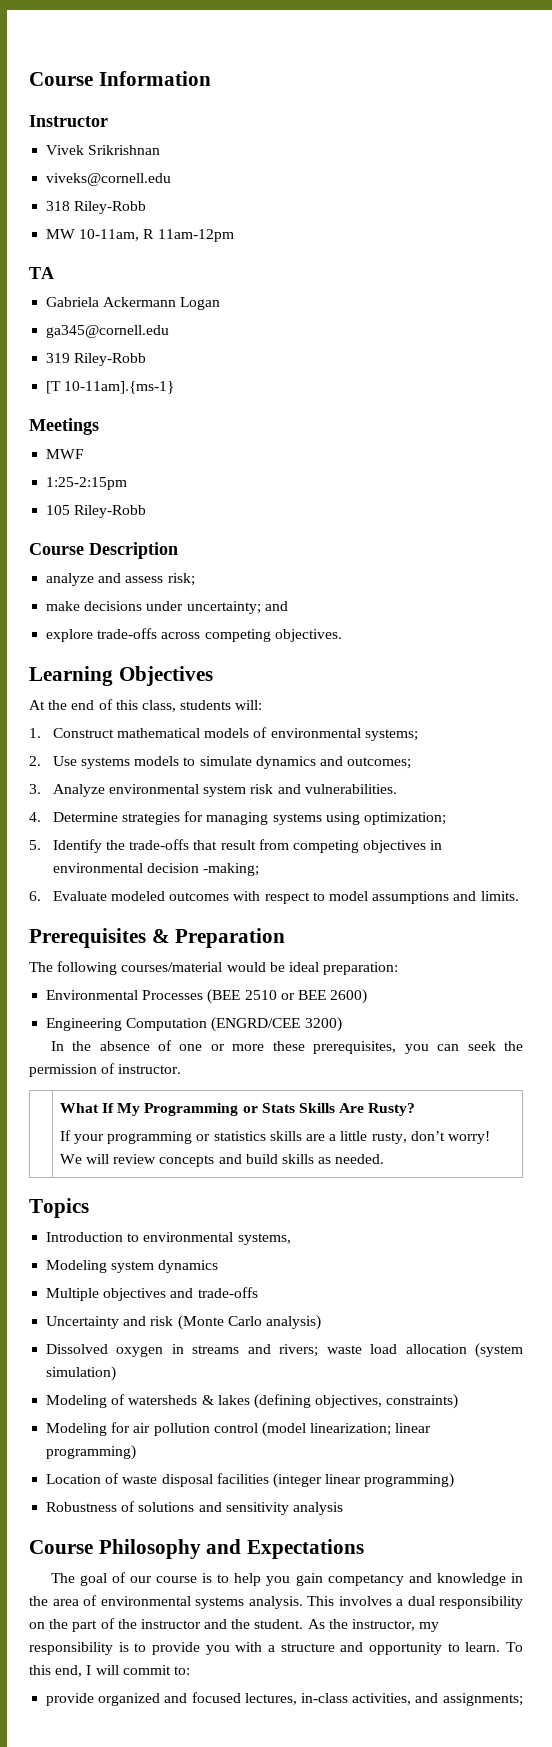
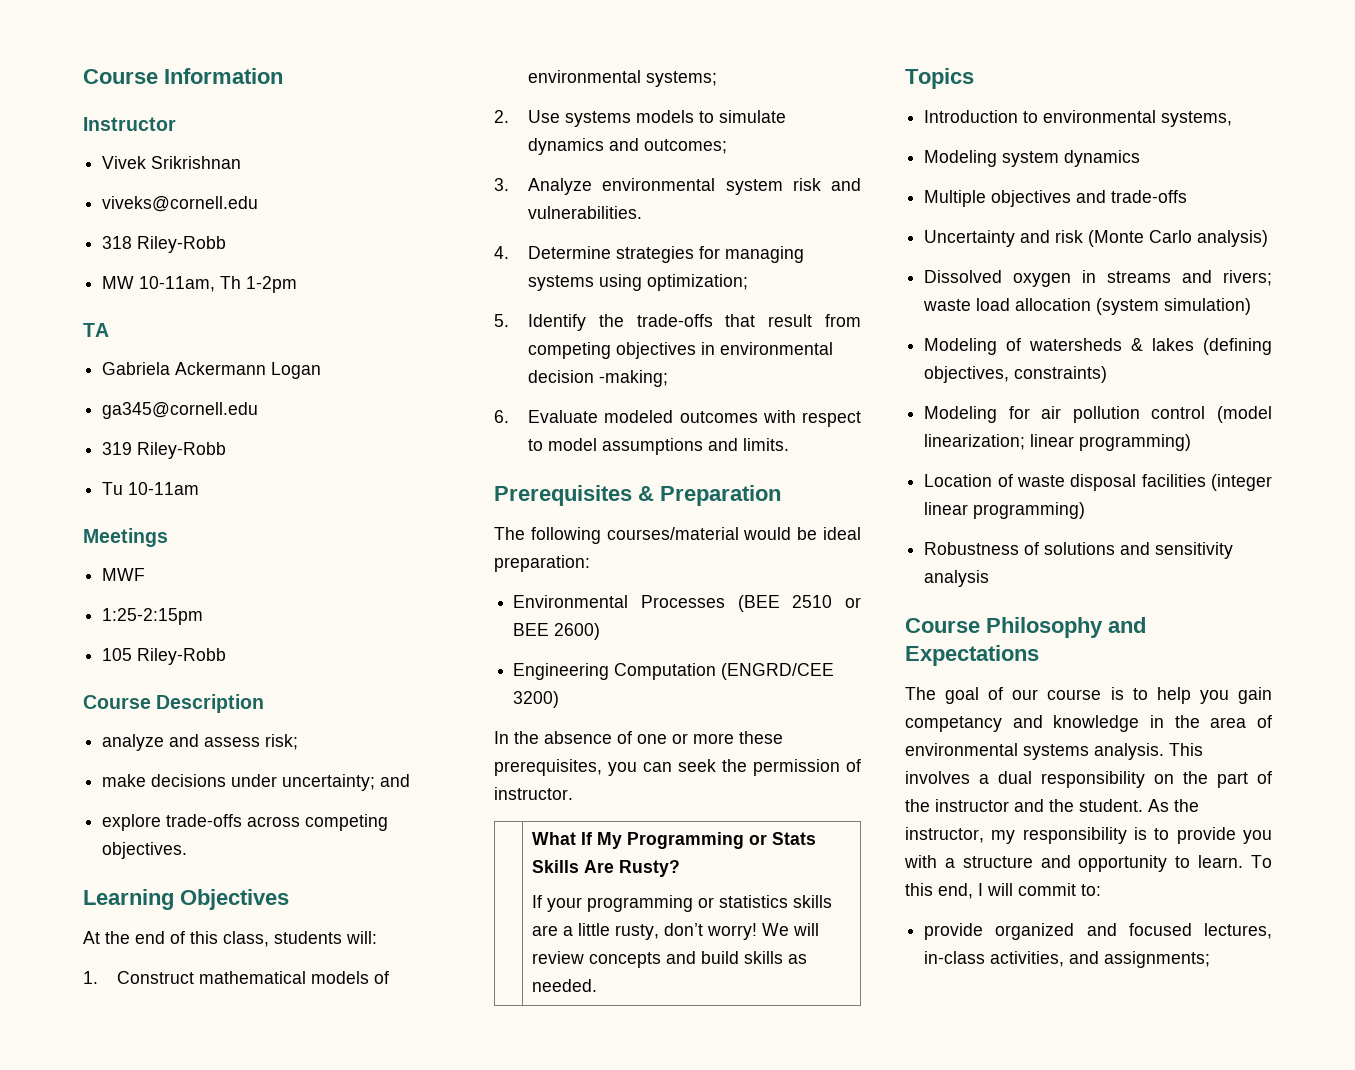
[143,229,234,242] R 11am-12pm -> [220,276,298,293] Th 1-2pm
[46,381,175,394] [T 10-11am].{ms-1} -> [102,482,200,495] Tu 10-11am

